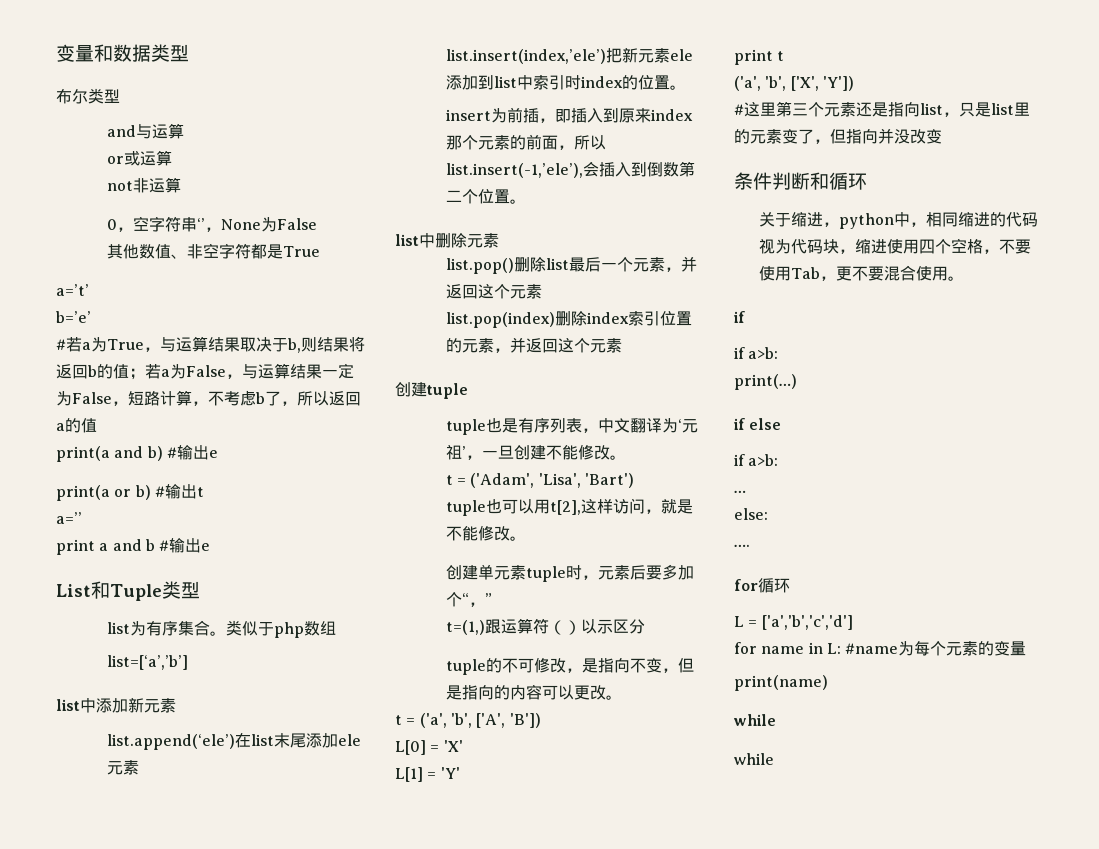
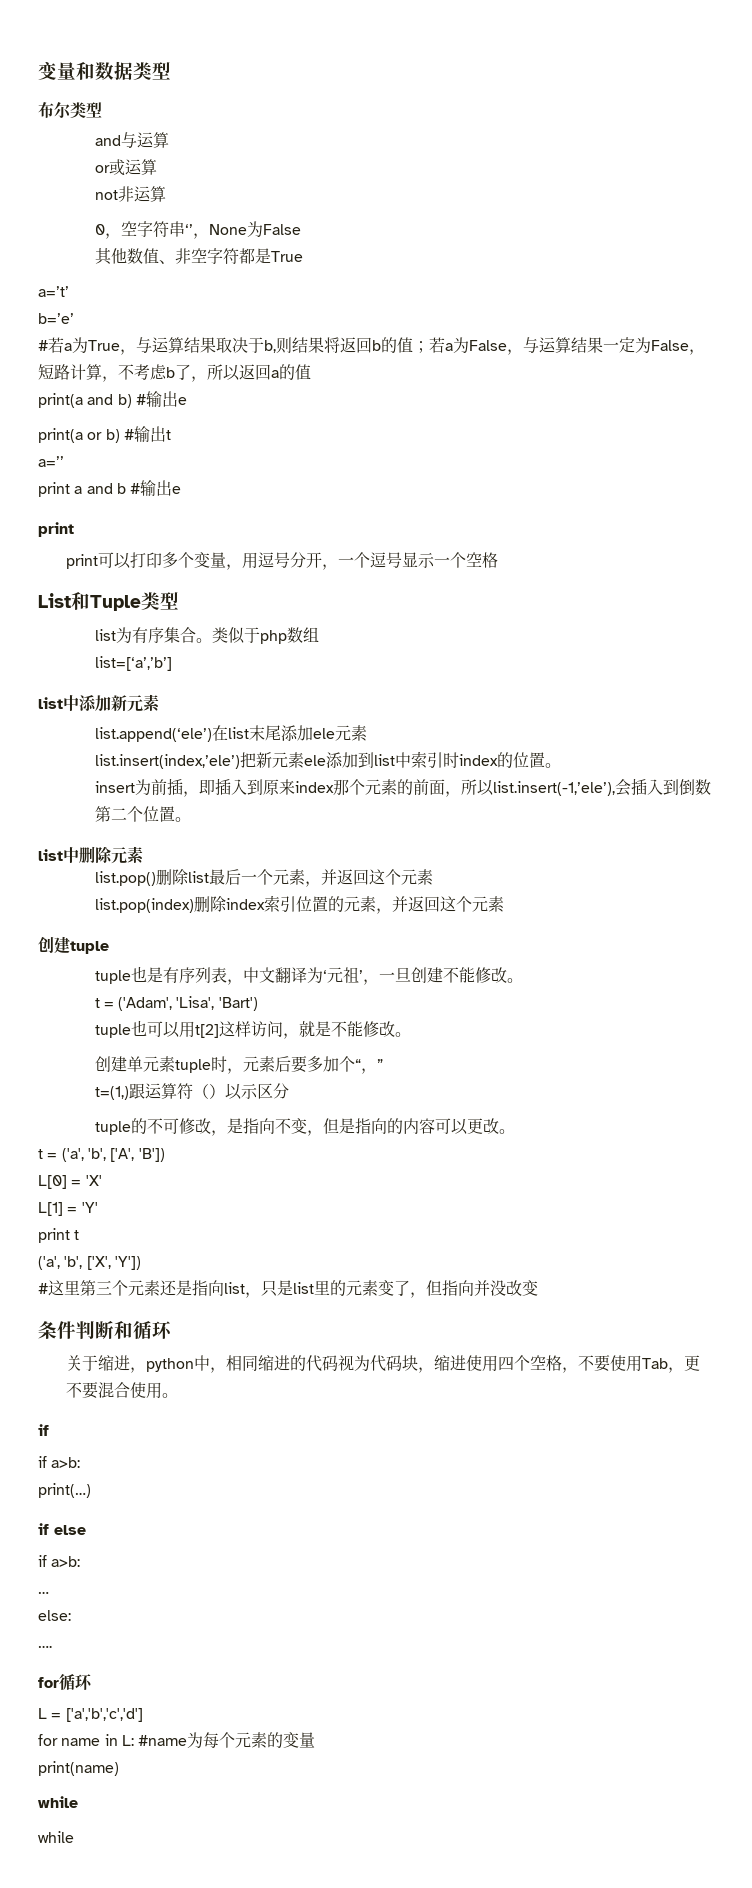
(211, 547) none -> [38,522,74,537] [66,552,499,570] // print // print可以打印多个变量，用逗号分开，一个逗号显示一个空格
[549,500,581,515] t[2], -> [194,1024,219,1038] t[2]

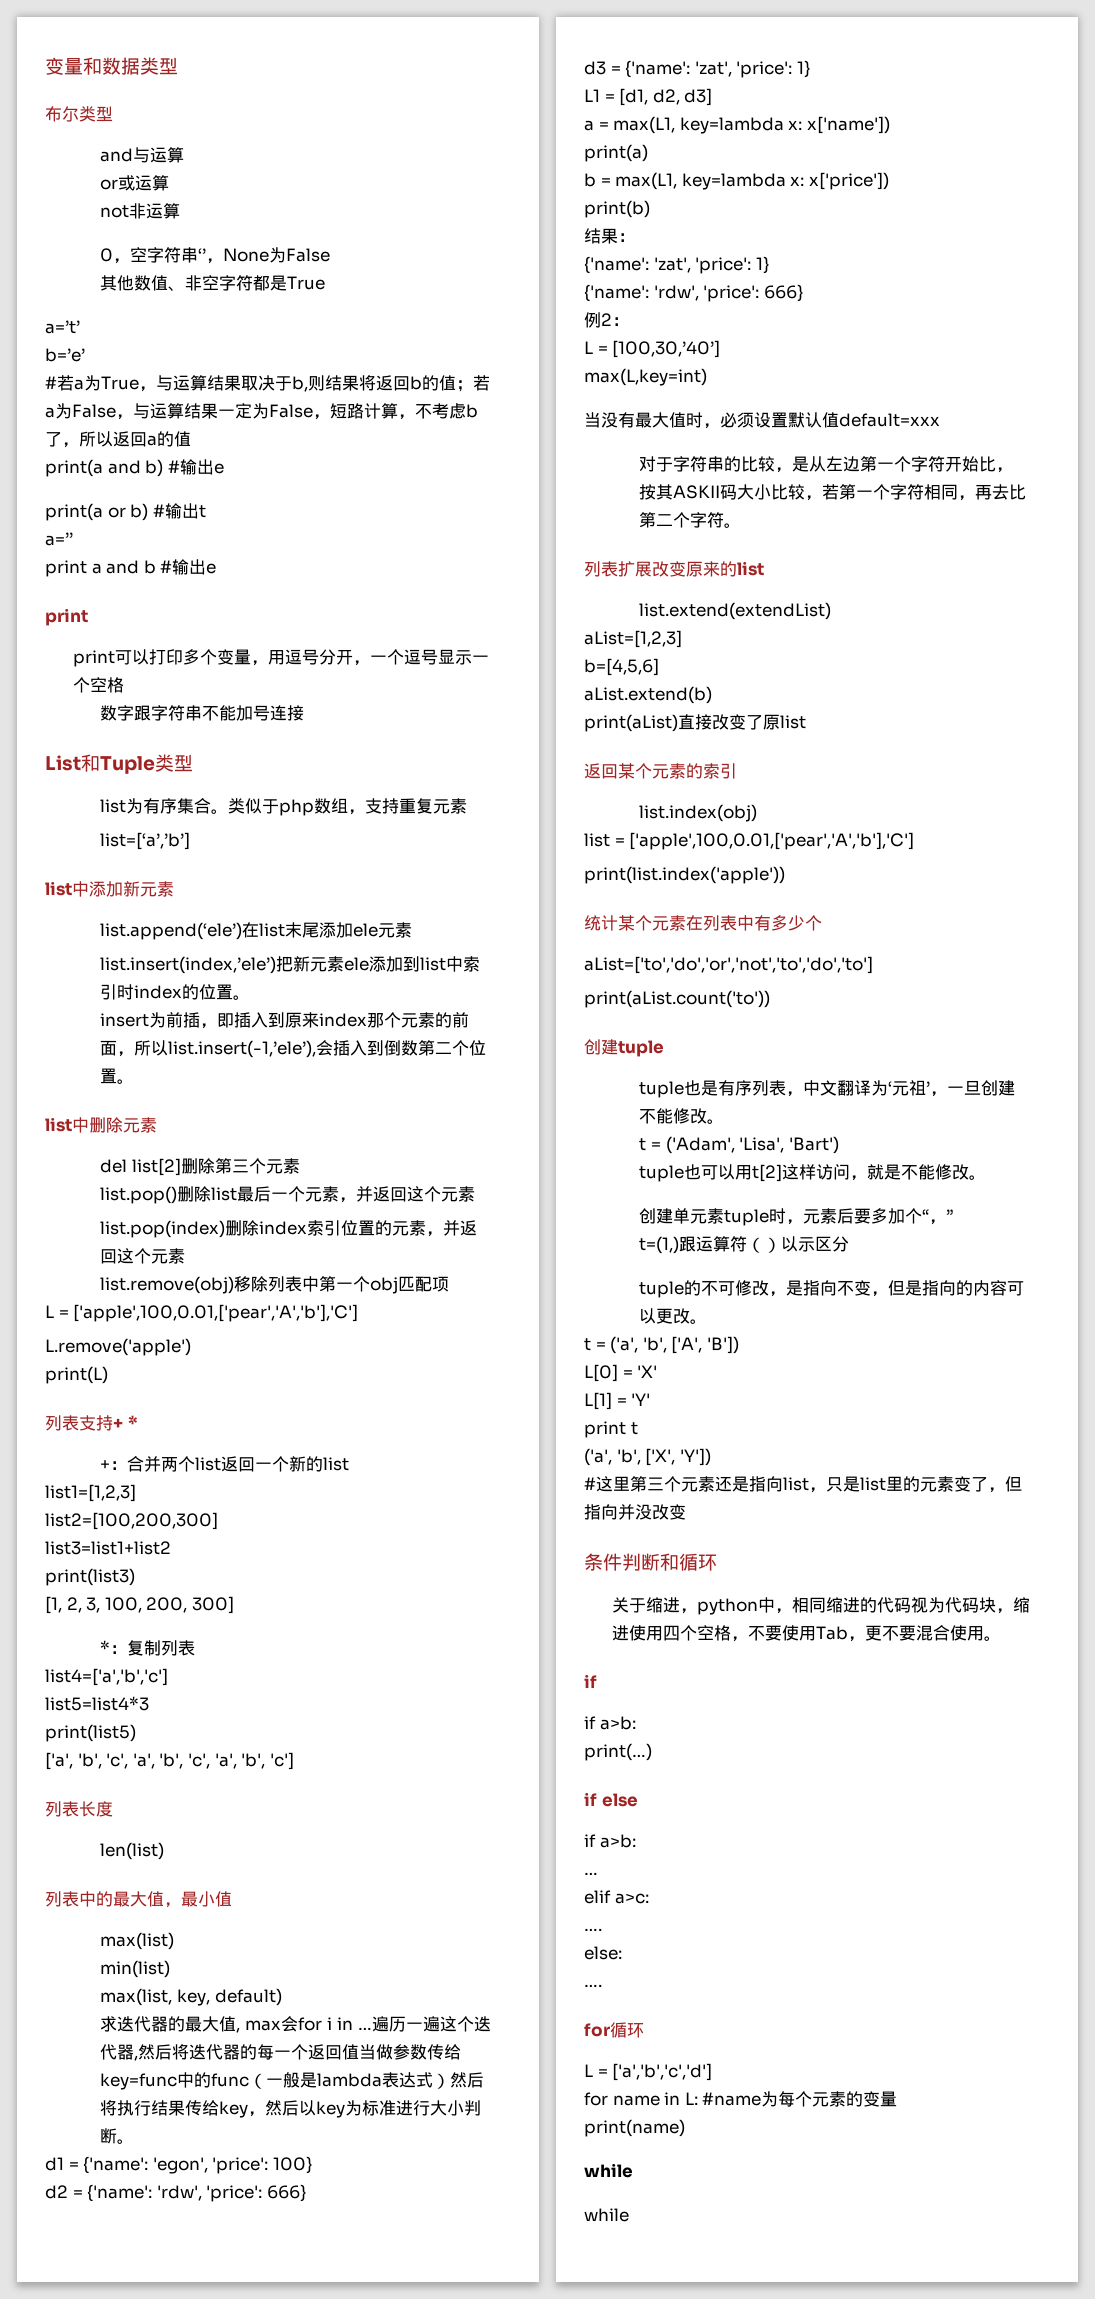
(499, 560) none -> [100,705,305,721] // 数字跟字符串不能加号连接
(319, 634) none -> [348,798,468,815] ，支持重复元素
(144, 855) none -> [100,1158,300,1176] // del list[2]删除第三个元素
(504, 904) none -> [100,1276,450,1294] [45,1304,359,1322] [45,1338,191,1356] [45,1366,108,1384] [45,1415,138,1431] [100,1456,350,1472] [45,1484,136,1502] [45,1512,218,1530] [45,1541,171,1555] [45,1568,135,1586] [45,1596,234,1614] [100,1640,196,1656] [45,1668,168,1686] [45,1696,149,1711] [45,1724,136,1742] [45,1752,294,1770] [45,1801,113,1817] [100,1842,165,1860] [45,1891,232,1908] [100,1932,175,1950] [100,1960,171,1978] [100,1988,282,2006] [100,2016,491,2033] [100,2044,462,2061] [100,2072,485,2090] [100,2100,482,2118] [100,2128,135,2144] [45,2156,312,2174] [45,2184,306,2202] [584,60,810,78] [584,88,713,106] [584,116,890,134] [584,144,648,162] [584,172,889,190] [584,200,650,218] [584,228,635,244] [584,256,769,274] [584,284,803,302] [584,312,629,328] [584,340,721,358] [584,368,707,386] [584,412,940,429] [639,456,1014,473] [639,484,1027,501] [639,512,742,528] [584,561,764,577] [639,602,832,620] [584,630,682,648] [584,658,659,676] [584,686,712,704] [584,714,806,732] [584,763,737,779] [639,804,758,822] [584,832,915,850] [584,866,785,884] [584,915,822,931] [584,956,873,974] [584,990,770,1008] // list.remove(obj)移除列表中第一个obj匹配项 // L = ['apple',100,0.01,['pear','A','b'],'C'] // L.remove('apple') // print(L) // 列表支持+ * // +：合并两个list返回一个新的list // list1=[1,2,3] // list2=[100,200,300] // list3=list1+list2 // print(list3) // [1, 2, 3, 100, 200, 300] // *：复制列表 // list4=['a','b','c'] // list5=list4*3 // print(list5) // ['a', 'b', 'c', 'a', 'b', 'c', 'a', 'b', 'c'] // 列表长度 // len(list) // 列表中的最大值，最小值 // max(list) // min(list) // max(list, key, default) // 求迭代器的最大值, max会for i in …遍历一遍这个迭代器,然后将迭代器的每一个返回值当做参数传给key=func中的func（一般是lambda表达式）然后将执行结果传给key，然后以key为标准进行大小判断。 // d1 = {'name': 'egon', 'price': 100} // d2 = {'name': 'rdw', 'price': 666} // d3 = {'name': 'zat', 'price': 1} // L1 = [d1, d2, d3] // a = max(L1, key=lambda x: x['name']) // print(a) // b = max(L1, key=lambda x: x['price']) // print(b) // 结果： // {'name': 'zat', 'price': 1} // {'name': 'rdw', 'price': 666} // 例2： // L = [100,30,’40’] // max(L,key=int) // 当没有最大值时，必须设置默认值default=xxx // 对于字符串的比较，是从左边第一个字符开始比，按其ASKII码大小比较，若第一个字符相同，再去比第二个字符。 // 列表扩展改变原来的list // list.extend(extendList) // aList=[1,2,3] // b=[4,5,6] // aList.extend(b) // print(aList)直接改变了原list // 返回某个元素的索引 // list.index(obj) // list = ['apple',100,0.01,['pear','A','b'],'C'] // print(list.index('apple')) // 统计某个元素在列表中有多少个 // aList=['to','do','or','not','to','do','to'] // print(aList.count('to'))
(49, 1592) none -> [584,1890,649,1904] [584,1928,602,1931] // elif a>c: // ….

